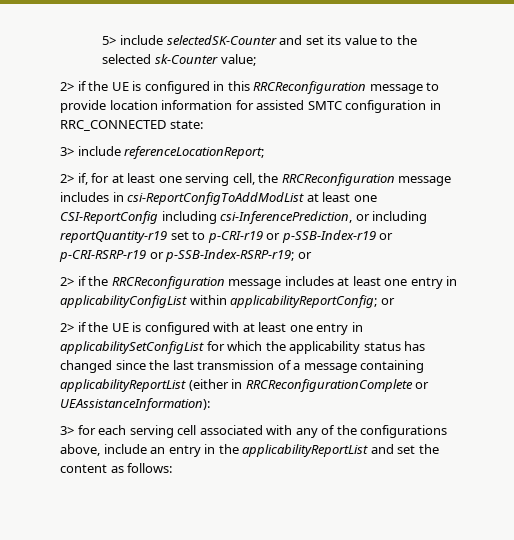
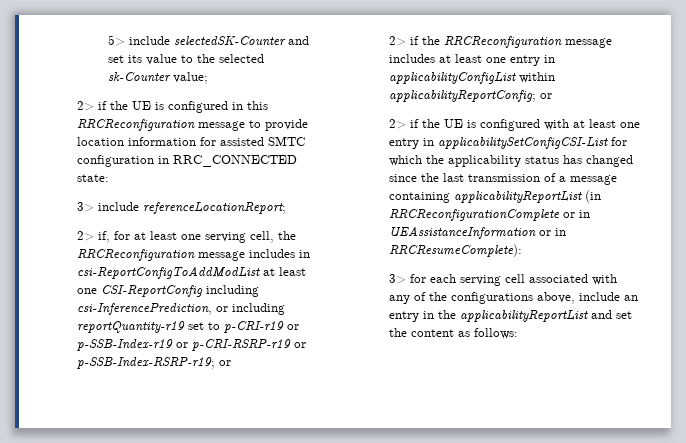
[60,341,205,354] applicabilitySetConfigList -> [437,137,608,149] applicabilitySetConfigCSI-List
[188,379,430,392] [60,398,211,411] (either in RRCReconfigurationComplete or UEAssistanceInformation): -> [584,190,601,203] [388,209,590,221] [388,226,566,239] [388,244,522,257] (in RRCReconfigurationComplete or in UEAssistanceInformation or in RRCResumeComplete):

